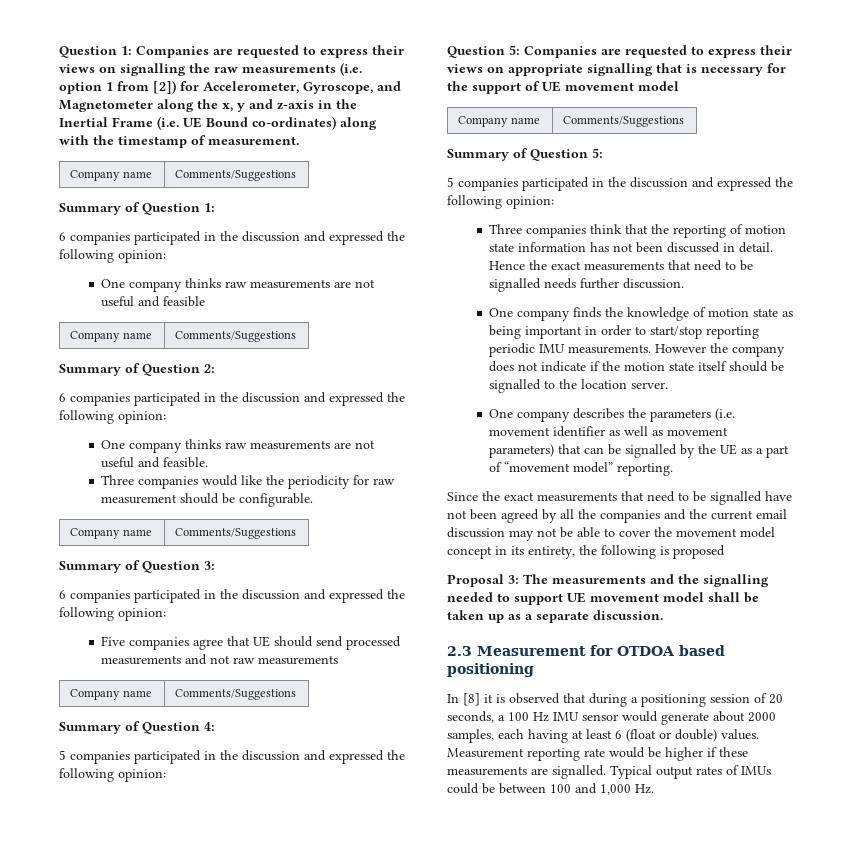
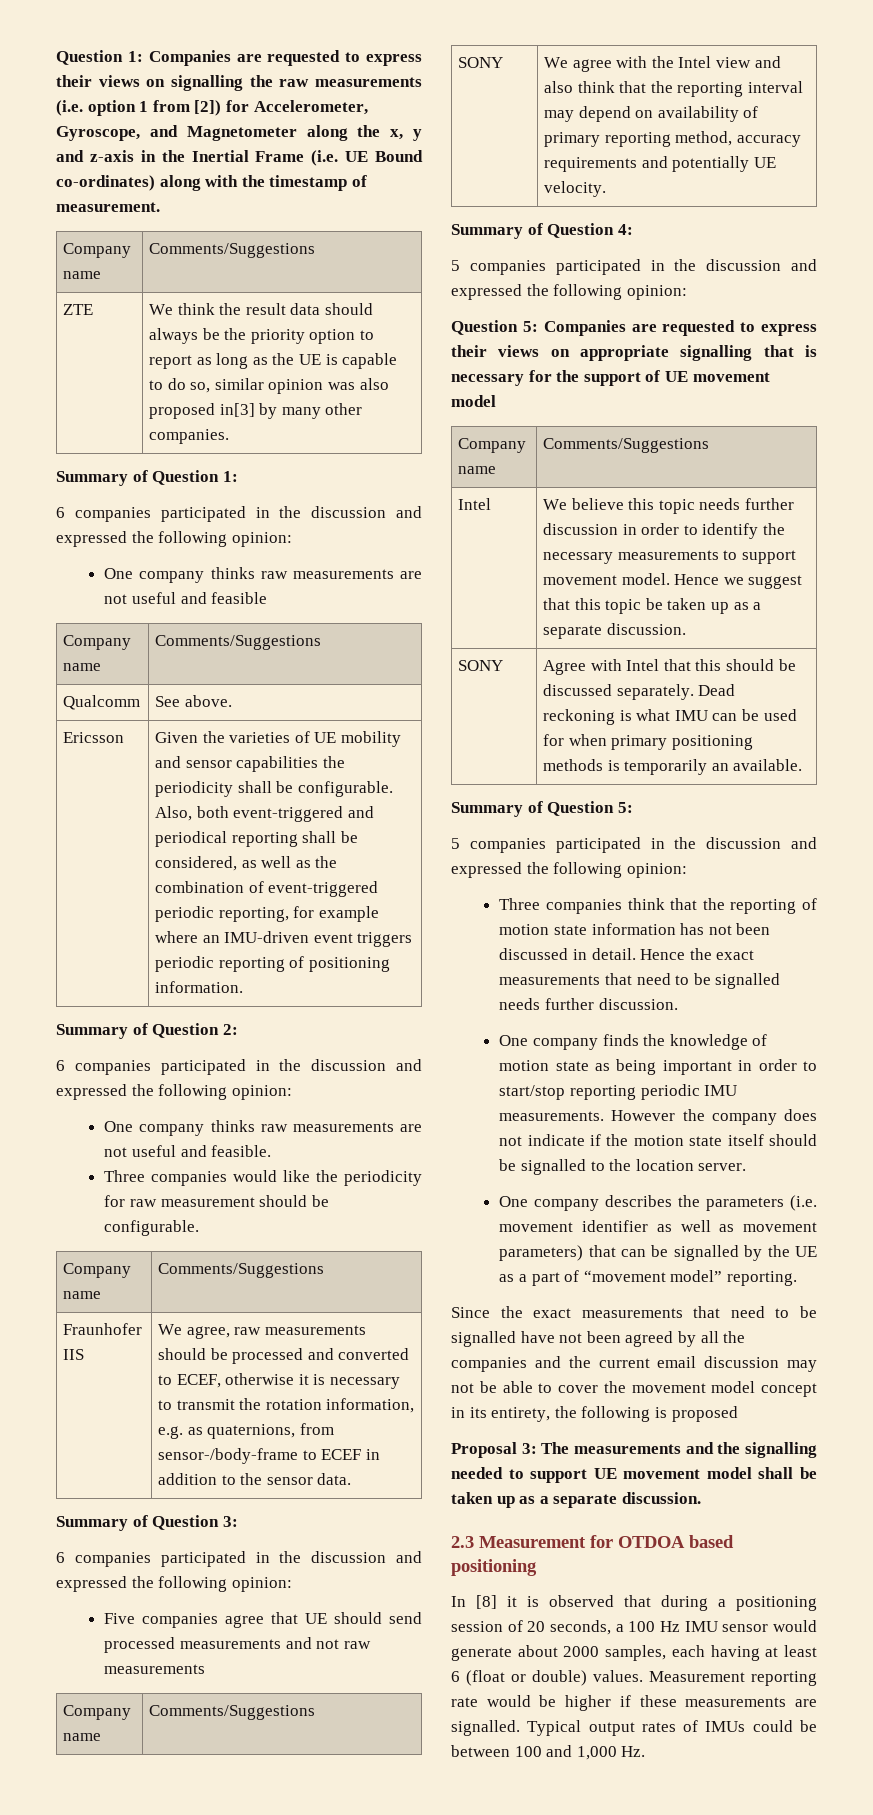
(297, 175) none -> [62,304,93,315] [148,303,373,315] [148,328,374,344] [148,353,398,369] [148,378,389,394] [148,403,363,419] [148,429,229,444] // ZTE | We think the result data should always be the priority option to report as long as the UE is capable to do so, similar opinion was also proposed in[3] by many other companies.
(297, 336) none -> [62,695,140,710] [154,695,232,707] [62,732,124,743] [154,731,401,747] [154,756,345,772] [154,781,393,797] [154,806,374,822] [154,831,358,847] [154,856,338,871] [154,881,379,897] [154,906,379,922] [154,931,413,947] [154,956,390,972] [154,981,243,993] // Qualcomm | See above. // Ericsson | Given the varieties of UE mobility and sensor capabilities the periodicity shall be configurable. Also, both event-triggered and periodical reporting shall be considered, as well as the combination of event-triggered periodic reporting, for example where an IMU-driven event triggers periodic reporting of positioning information.
(297, 533) none -> [62,1323,142,1335] [62,1349,84,1360] [157,1324,366,1339] [157,1348,410,1364] [157,1373,400,1389] [157,1398,415,1413] [157,1423,334,1439] [157,1448,380,1464] [157,1473,352,1485] // Fraunhofer IIS | We agree, raw measurements should be processed and converted to ECEF, otherwise it is necessary to transmit the rotation information, e.g. as quaternions, from sensor-/body-frame to ECEF in addition to the sensor data.
(297, 694) none -> [457,57,503,68] [543,56,781,72] [543,81,803,97] [543,106,759,122] [543,131,801,147] [543,156,776,172] [543,181,606,197] // SONY | We agree with the Intel view and also think that the reporting interval may depend on availability of primary reporting method, accuracy requirements and potentially UE velocity.
(685, 121) none -> [457,498,491,510] [542,498,794,514] [542,523,785,539] [542,550,796,564] [542,573,803,589] [542,598,762,614] [542,623,686,639] [457,660,503,671] [542,659,796,675] [542,684,736,700] [542,709,797,725] [542,734,753,750] [542,759,803,775] // Intel | We believe this topic needs further discussion in order to identify the necessary measurements to support movement model. Hence we suggest that this topic be taken up as a separate discussion. // SONY | Agree with Intel that this should be discussed separately. Dead reckoning is what IMU can be used for when primary positioning methods is temporarily an available.

